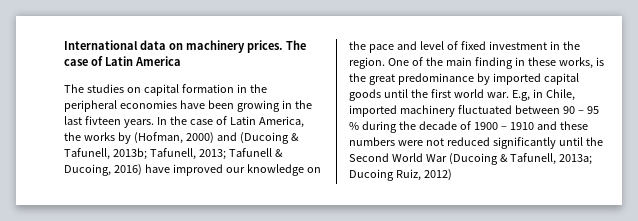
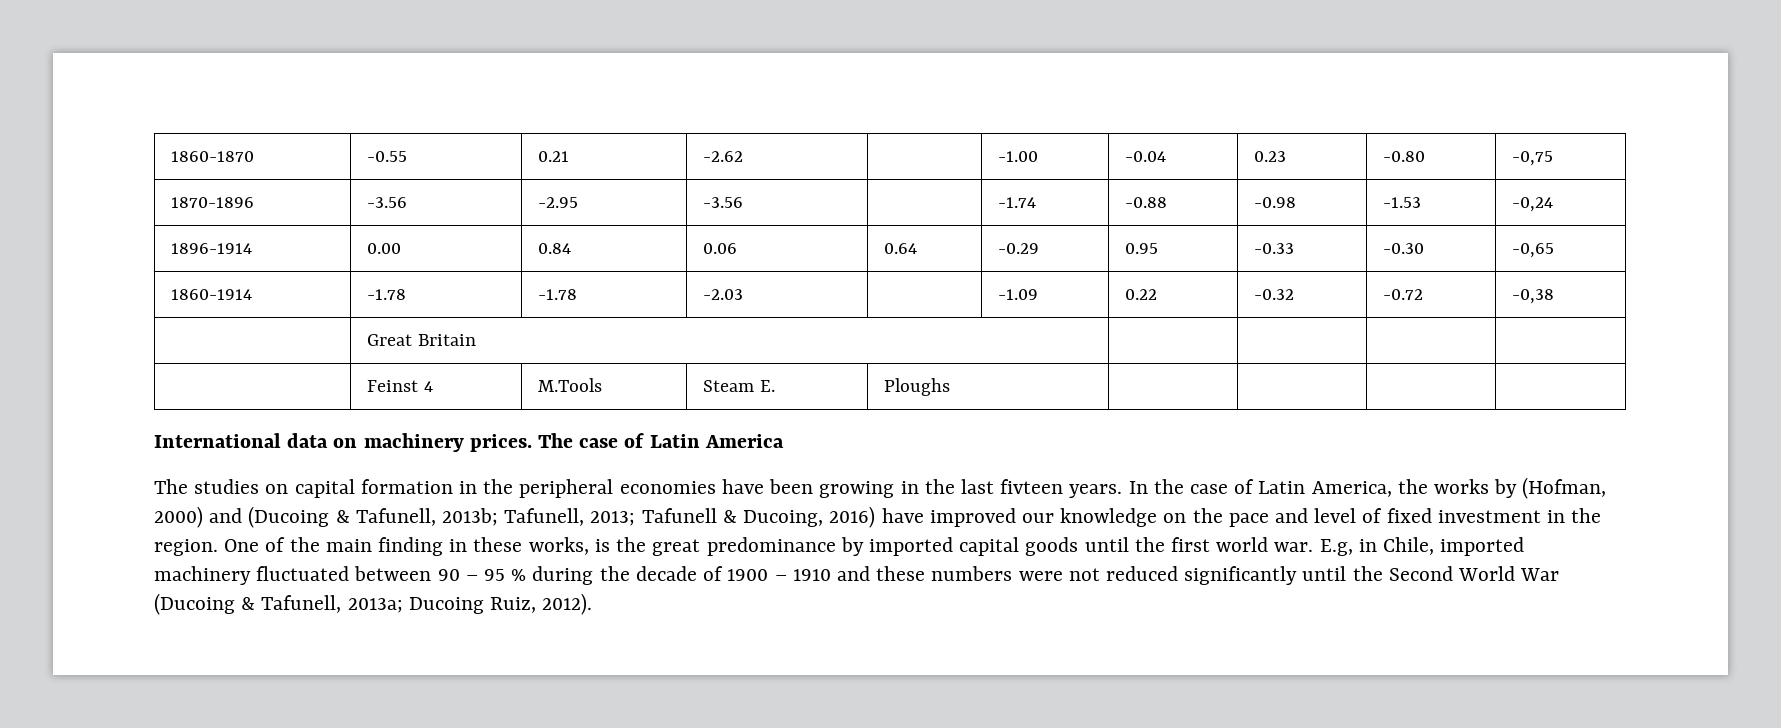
(64, 45) none -> [171,151,255,162] [367,151,408,162] [538,151,570,162] [703,151,744,162] [998,151,1039,162] [1125,151,1167,162] [1254,151,1287,162] [1383,151,1426,162] [1512,151,1554,166] [171,197,255,208] [367,197,408,208] [538,197,579,208] [703,197,744,208] [998,197,1037,208] [1125,197,1168,208] [1254,197,1297,208] [1383,197,1422,208] [1512,197,1554,212] [171,243,253,254] [367,243,402,254] [538,243,572,254] [703,243,738,254] [884,243,918,254] [998,243,1040,254] [1125,243,1159,254] [1254,243,1295,254] [1383,243,1425,254] [1512,243,1555,258] [171,289,253,300] [367,289,407,300] [538,289,578,300] [703,289,744,300] [998,289,1039,300] [1125,289,1158,300] [1254,289,1295,300] [1383,289,1424,300] [1512,289,1555,304] [367,334,477,346] [367,380,434,392] [538,378,603,392] [703,380,776,392] [884,378,951,396] 1860-1870 | -0.55 | 0.21 | -2.62 | | -1.00 | -0.04 | 0.23 | -0.80 | -0,75 // 1870-1896 | -3.56 | -2.95 | -3.56 | | -1.74 | -0.88 | -0.98 | -1.53 | -0,24 // 1896-1914 | 0.00 | 0.84 | 0.06 | 0.64 | -0.29 | 0.95 | -0.33 | -0.30 | -0,65 // 1860-1914 | -1.78 | -1.78 | -2.03 | | -1.09 | 0.22 | -0.32 | -0.72 | -0,38 // | Great Britain | | | | // | Feinst 4 | M.Tools | Steam E. | Ploughs | | | | //
[423,169,452,181] 2012) -> [542,593,593,615] 2012).

